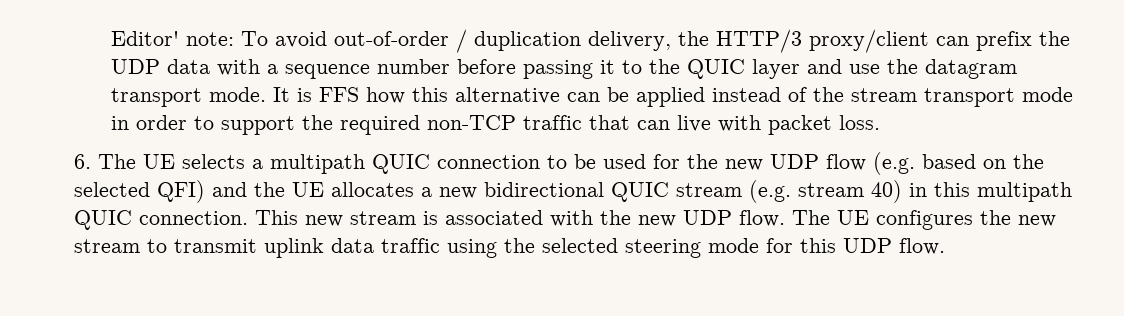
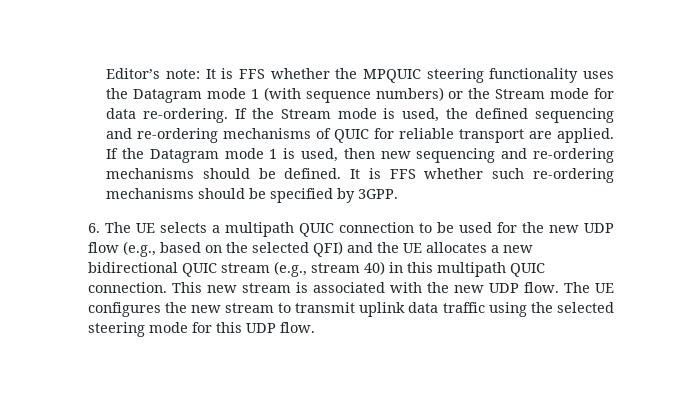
[111,29,1071,53] [111,59,1018,79] [111,87,1074,107] [111,115,881,135] Editor' note: To avoid out-of-order / duplication delivery, the HTTP/3 proxy/client can prefix the UDP data with a sequence number before passing it to the QUIC layer and use the datagram transport mode. It is FFS how this alternative can be applied instead of the stream transport mode in order to support the required non-TCP traffic that can live with packet loss. -> [106,68,614,83] [106,87,614,103] [106,108,615,123] [106,128,614,143] [106,148,615,163] [106,168,615,183] [106,188,399,203] Editor’s note: It is FFS whether the MPQUIC steering functionality uses the Datagram mode 1 (with sequence numbers) or the Stream mode for data re-ordering. If the Stream mode is used, the defined sequencing and re-ordering mechanisms of QUIC for reliable transport are applied. If the Datagram mode 1 is used, then new sequencing and re-ordering mechanisms should be defined. It is FFS whether such re-ordering mechanisms should be specified by 3GPP.
[872,152,915,175] (e.g. -> [122,241,156,257] (e.g.,
[748,180,791,203] (e.g. -> [273,261,307,277] (e.g.,

